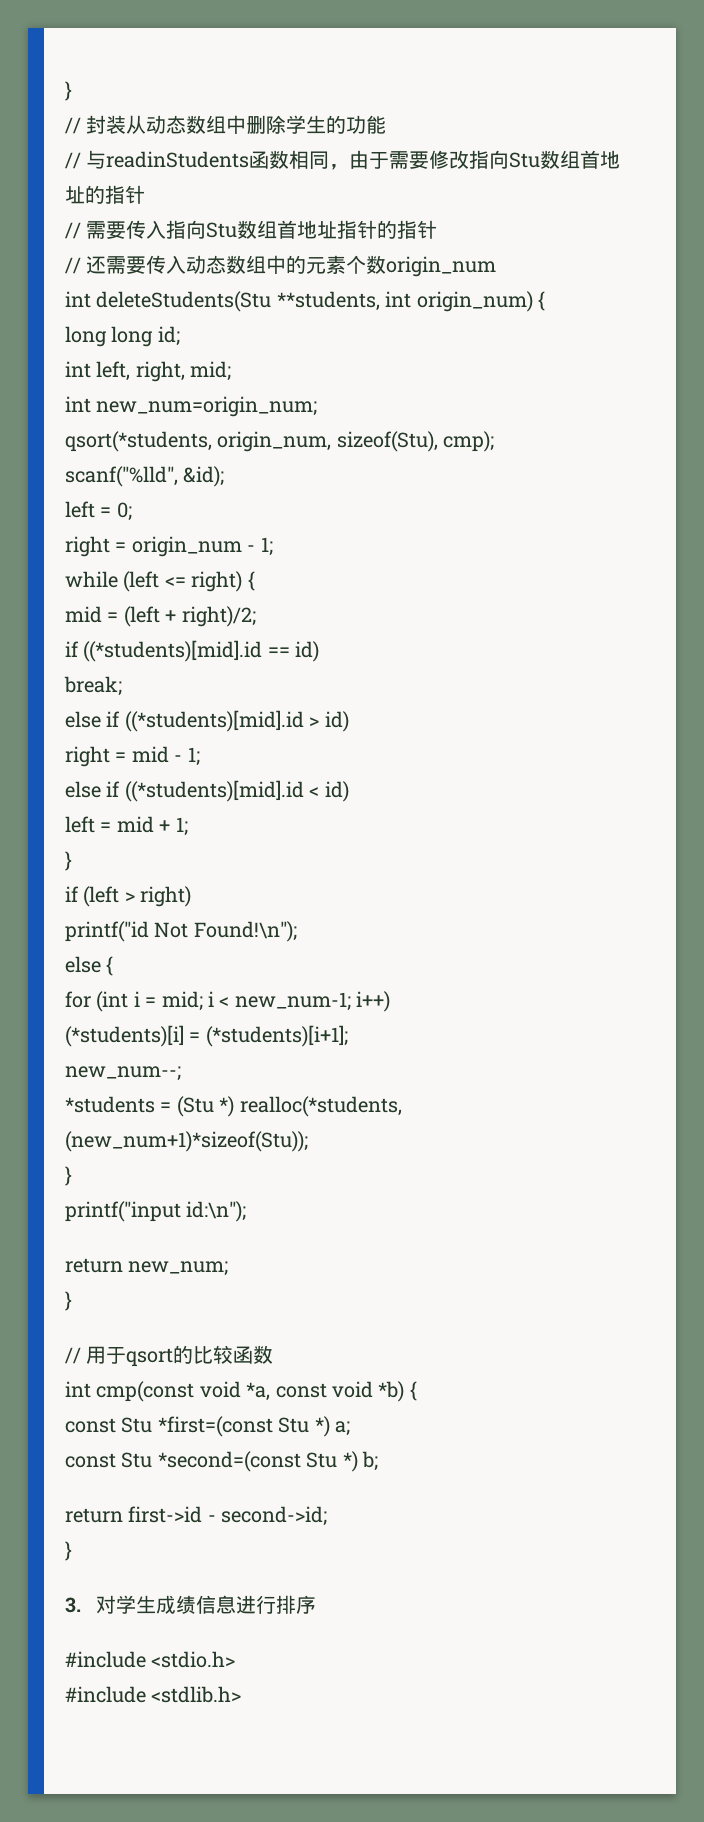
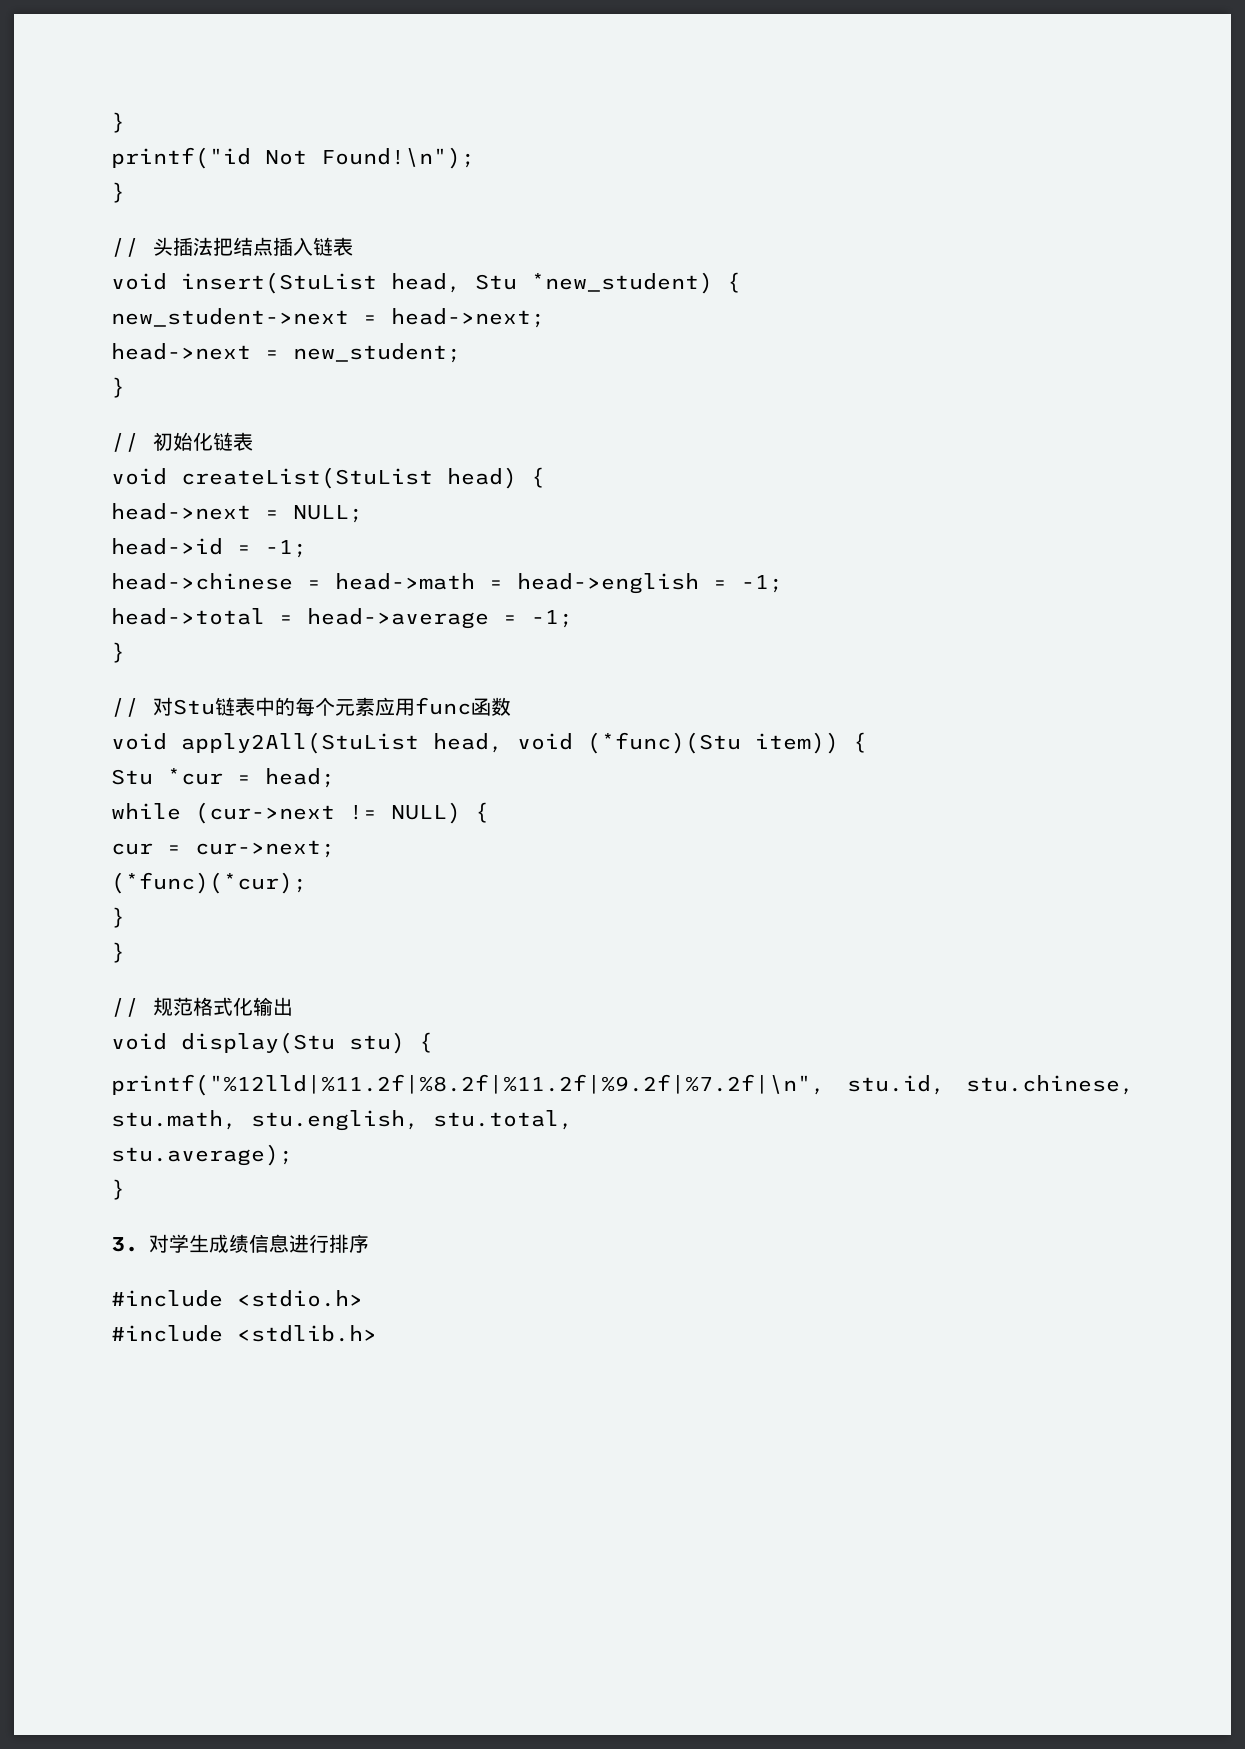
[65,81,72,101] [65,115,387,134] [65,150,621,170] [65,185,145,204] [65,220,438,239] [65,255,497,277] [65,291,545,312] [65,326,180,347] [65,361,232,382] [65,396,318,417] [65,431,495,452] [65,466,225,487] [65,501,132,521] [65,536,273,557] [65,571,255,592] [65,606,256,627] [65,640,320,662] [64,676,122,696] [65,710,349,732] [65,746,200,767] [65,780,349,802] [65,816,188,836] [65,851,72,871] [65,886,192,907] [65,921,297,942] [65,956,114,976] [65,991,391,1012] [65,1025,348,1047] [65,1066,181,1081] [65,1096,402,1117] [65,1131,308,1152] [65,1166,72,1186] [65,1201,247,1222] [65,1258,229,1276] [65,1291,72,1311] [65,1345,274,1367] [65,1381,417,1402] [65,1416,350,1437] [65,1451,378,1472] [65,1506,328,1526] } // // 封装从动态数组中删除学生的功能 // // 与readinStudents函数相同，由于需要修改指向Stu数组首地址的指针 // // 需要传入指向Stu数组首地址指针的指针 // // 还需要传入动态数组中的元素个数origin_num // int deleteStudents(Stu **students, int origin_num) { // long long id; // int left, right, mid; // int new_num=origin_num; // qsort(*students, origin_num, sizeof(Stu), cmp); // scanf("%lld", &id); // left = 0; // right = origin_num - 1; // while (left <= right) { // mid = (left + right)/2; // if ((*students)[mid].id == id) // break; // else if ((*students)[mid].id > id) // right = mid - 1; // else if ((*students)[mid].id < id) // left = mid + 1; // } // if (left > right) // printf("id Not Found!\n"); // else { // for (int i = mid; i < new_num-1; i++) // (*students)[i] = (*students)[i+1]; // new_num--; // *students = (Stu *) realloc(*students, (new_num+1)*sizeof(Stu)); // } // printf("input id:\n"); // return new_num; // } // // 用于qsort的比较函数 // int cmp(const void *a, const void *b) { // const Stu *first=(const Stu *) a; // const Stu *second=(const Stu *) b; // return first->id - second->id; -> [111,112,125,133] [111,147,475,169] [111,182,125,203] [111,237,353,257] [111,272,741,294] [111,308,545,328] [111,343,461,363] [111,377,125,398] [111,432,253,452] [111,467,545,489] [111,503,363,523] [111,538,307,558] [111,573,783,594] [111,608,573,629] [111,642,125,663] [111,697,511,717] [111,732,867,754] [111,768,335,788] [111,802,489,824] [111,840,335,858] [111,872,307,894] [111,907,125,928] [111,942,125,963] [111,997,293,1017] [111,1032,433,1054] [111,1074,1134,1096] [111,1110,573,1131] [111,1144,293,1166] } // printf("id Not Found!\n"); // } // // 头插法把结点插入链表 // void insert(StuList head, Stu *new_student) { // new_student->next = head->next; // head->next = new_student; // } // // 初始化链表 // void createList(StuList head) { // head->next = NULL; // head->id = -1; // head->chinese = head->math = head->english = -1; // head->total = head->average = -1; // } // // 对Stu链表中的每个元素应用func函数 // void apply2All(StuList head, void (*func)(Stu item)) { // Stu *cur = head; // while (cur->next != NULL) { // cur = cur->next; // (*func)(*cur); // } // } // // 规范格式化输出 // void display(Stu stu) { // printf("%12lld|%11.2f|%8.2f|%11.2f|%9.2f|%7.2f|\n", stu.id, stu.chinese, stu.math, stu.english, stu.total, // stu.average);

